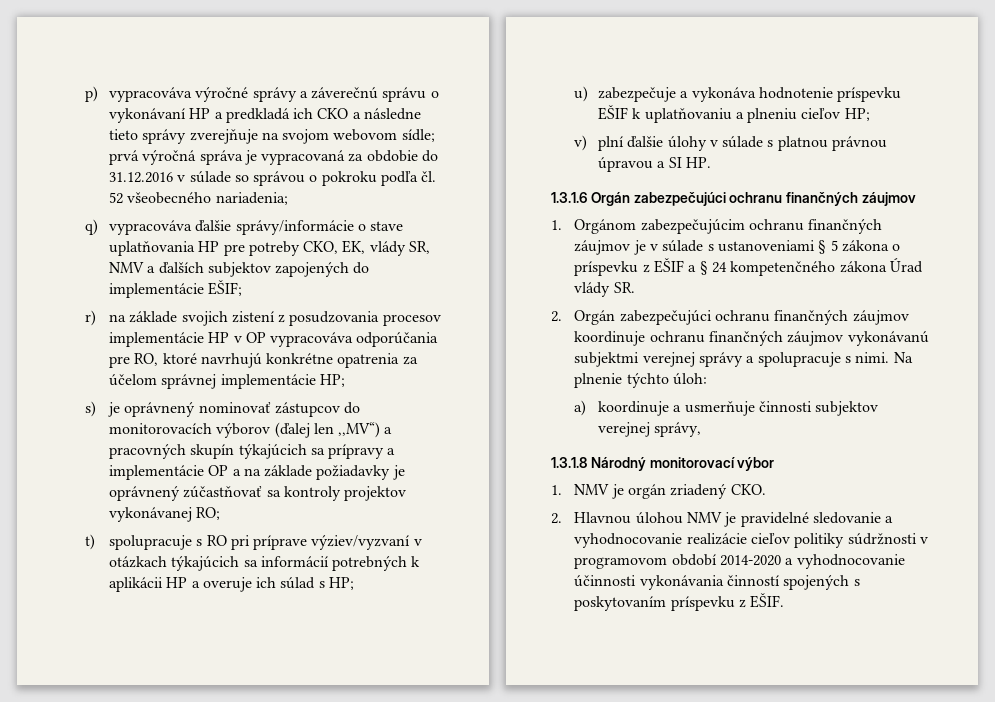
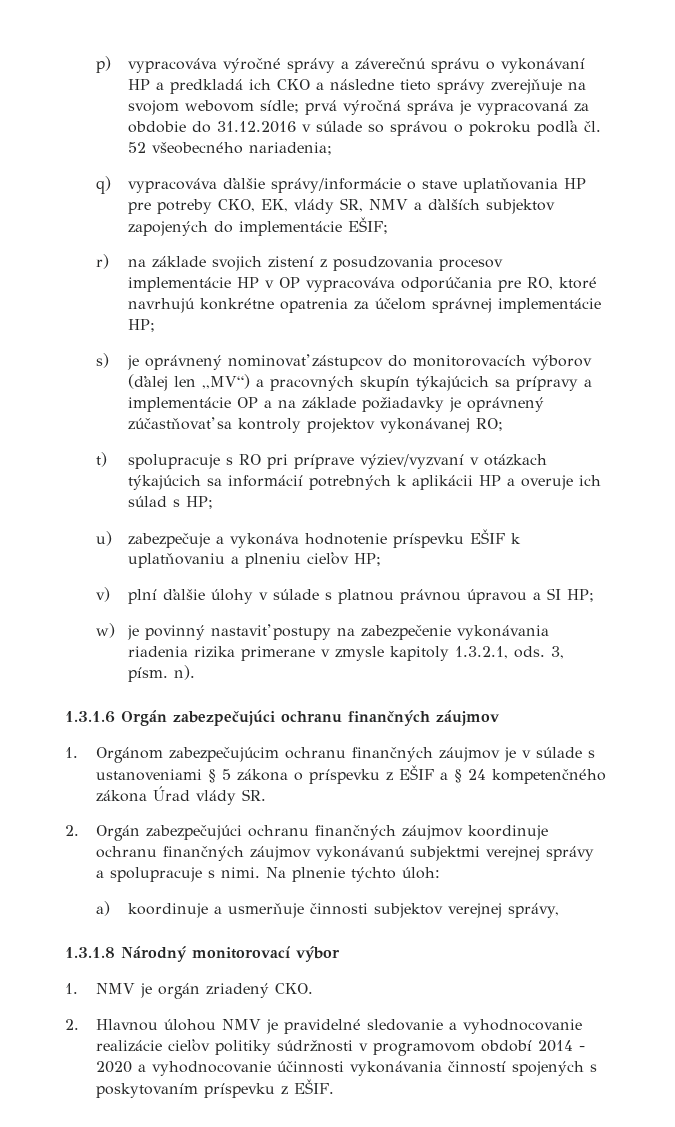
[685,157,711,168] HP. -> [566,589,594,602] [96,623,549,640] [127,646,564,661] [127,665,195,682] HP; // w) je povinný nastaviť postupy na zabezpečenie vykonávania riadenia rizika primerane v zmysle kapitoly 1.3.2.1, ods. 3, písm. n).
[720,555,782,566] 2014-2020 -> [538,1040,586,1052] [96,1061,133,1073] 2014 - 2020

